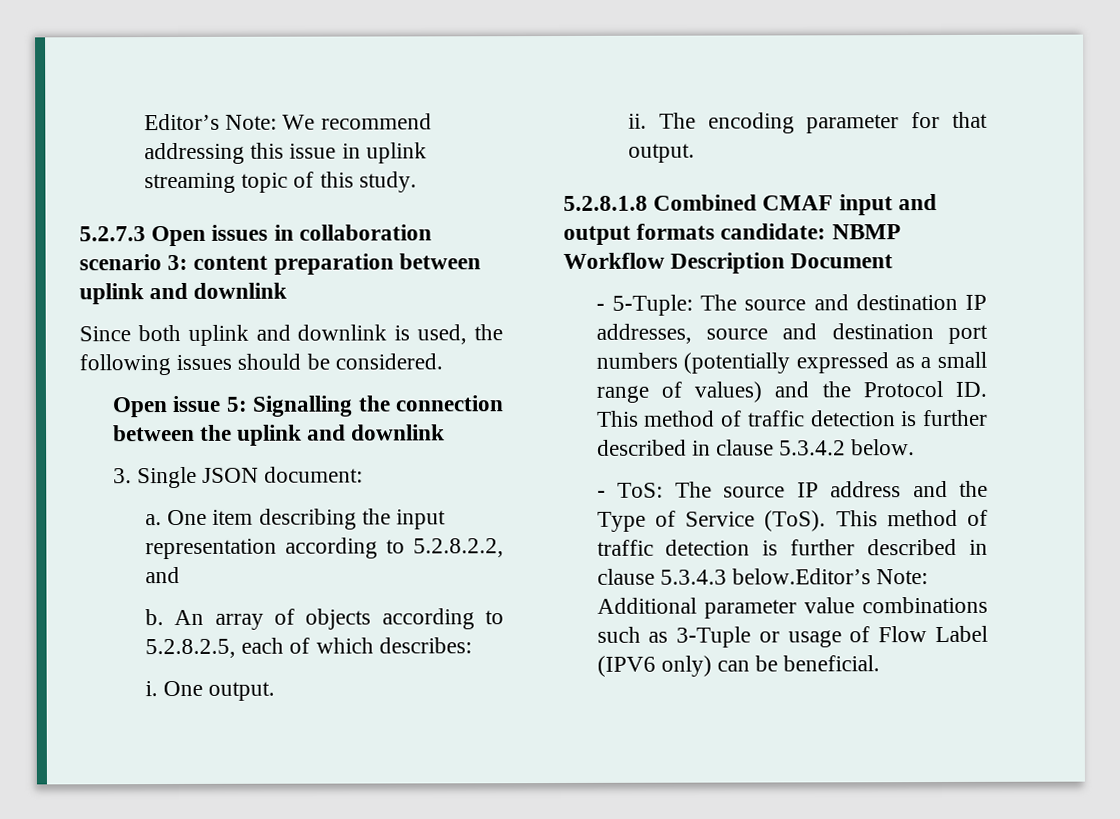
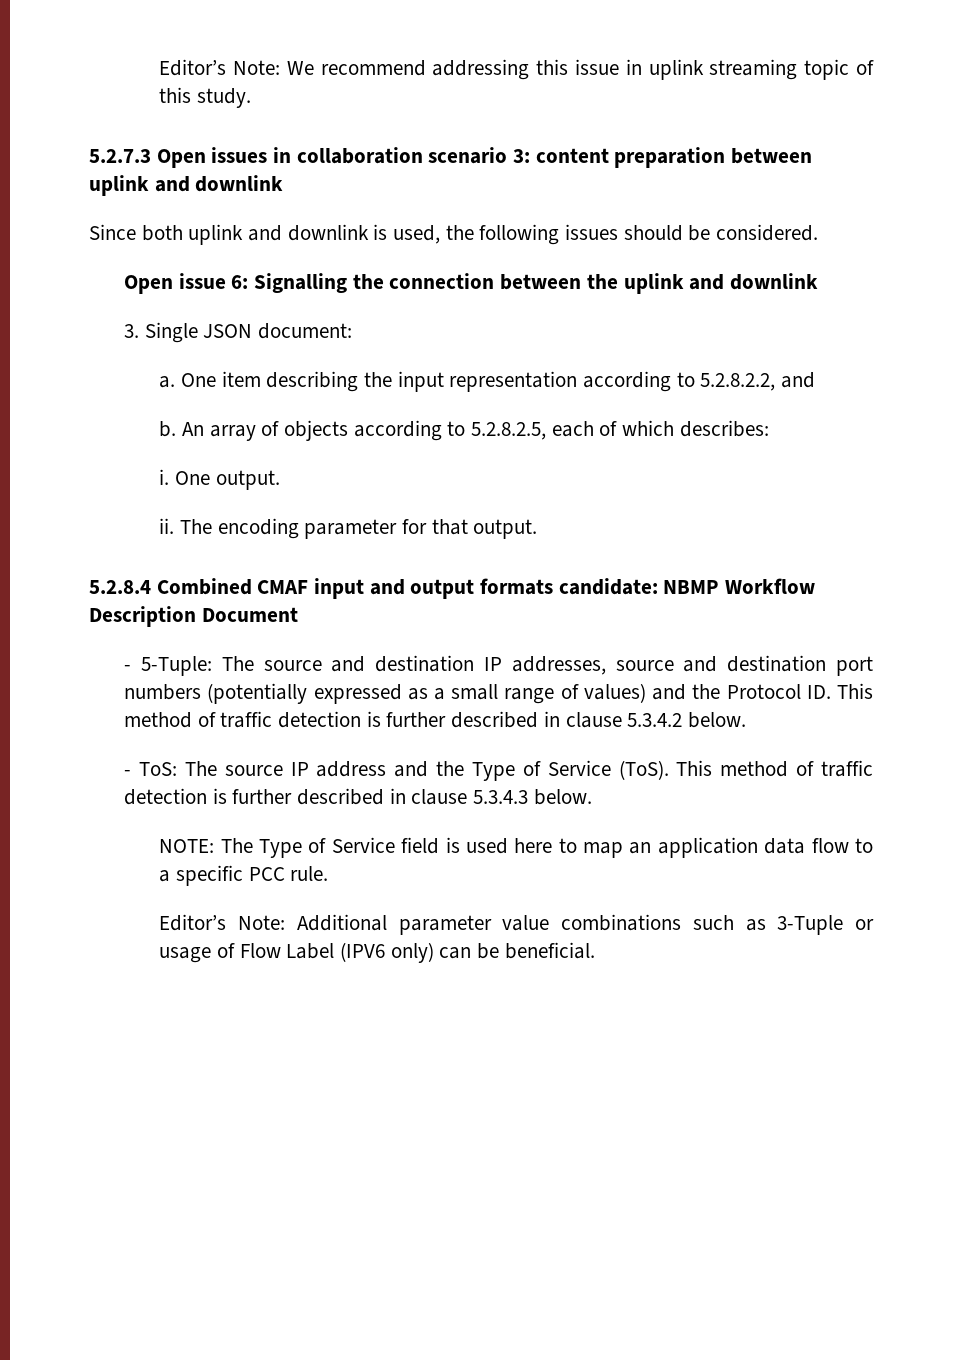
[225,396,248,412] 5: -> [231,275,249,289] 6:
[563,195,648,211] 5.2.8.1.8 -> [89,580,151,594] 5.2.8.4
[731,568,871,585] below.Editor’s -> [533,789,592,805] [159,837,874,858] [159,865,329,886] [159,914,227,931] below. // NOTE: The Type of Service field is used here to map an application data flow to a specific PCC rule. // Editor’s

